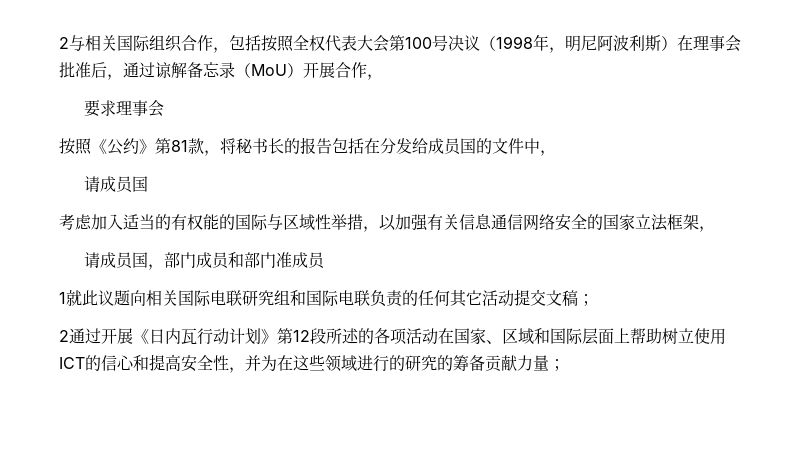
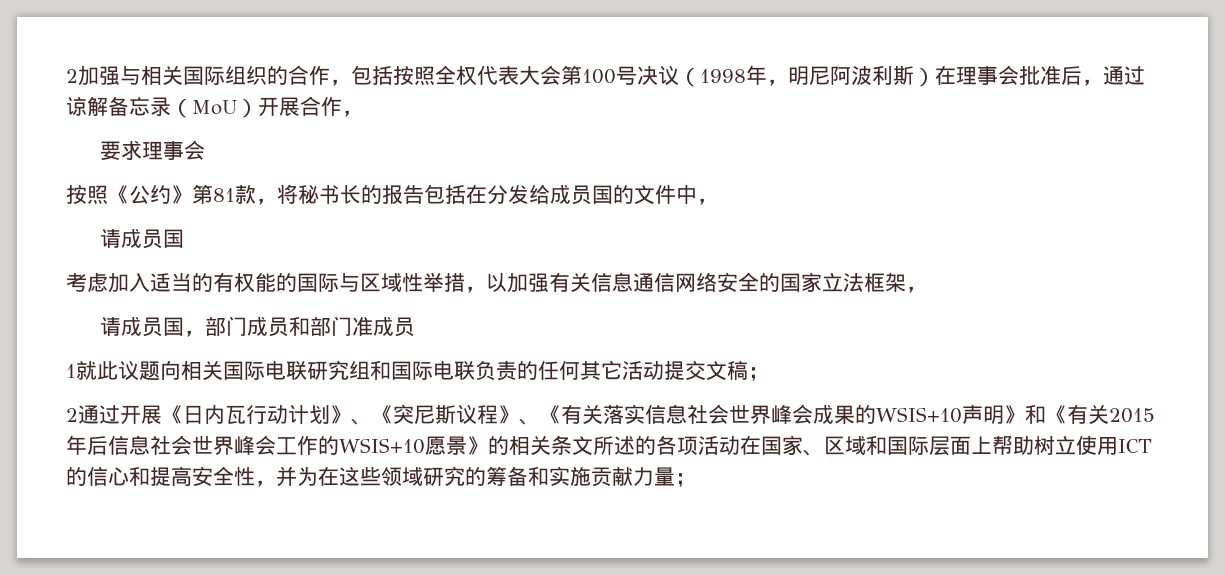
[59,37,69,49] 2 -> [66,66,120,86] 2加强
(182, 43) none -> [267,66,288,85] 的
[277,328,326,344] 第12段 -> [351,404,1155,425] [66,435,593,456] 、《突尼斯议程》、《有关落实信息社会世界峰会成果的WSIS+10声明》和《有关2015年后信息社会世界峰会工作的WSIS+10愿景》的相关条文
[357,355,405,372] 进行的 -> (423, 476) none
(485, 363) none -> [528,466,591,486] 和实施

